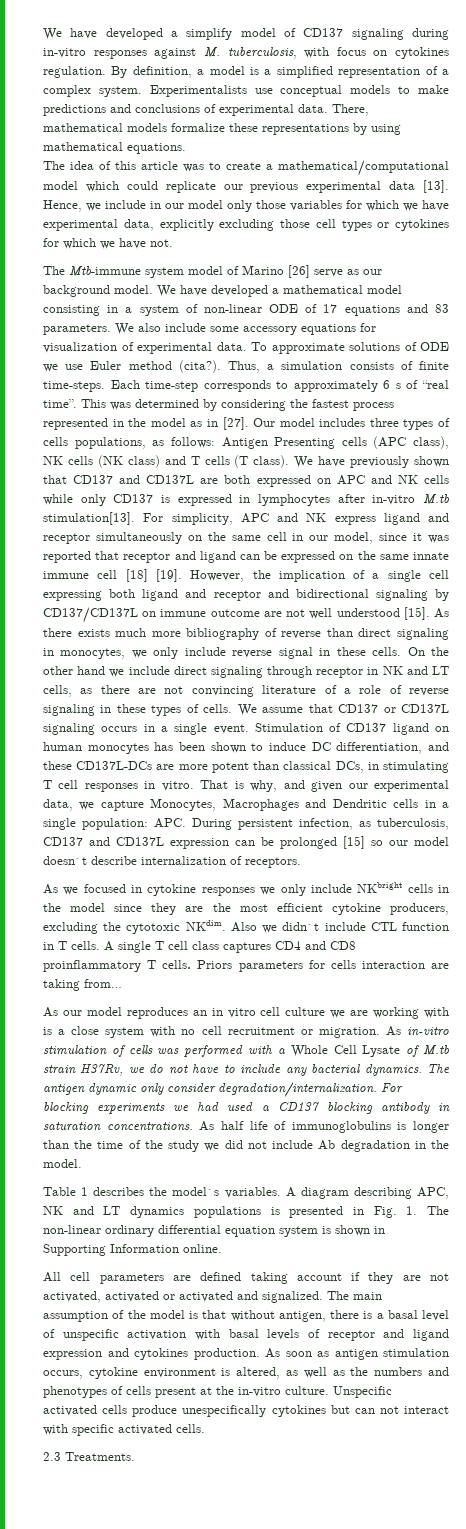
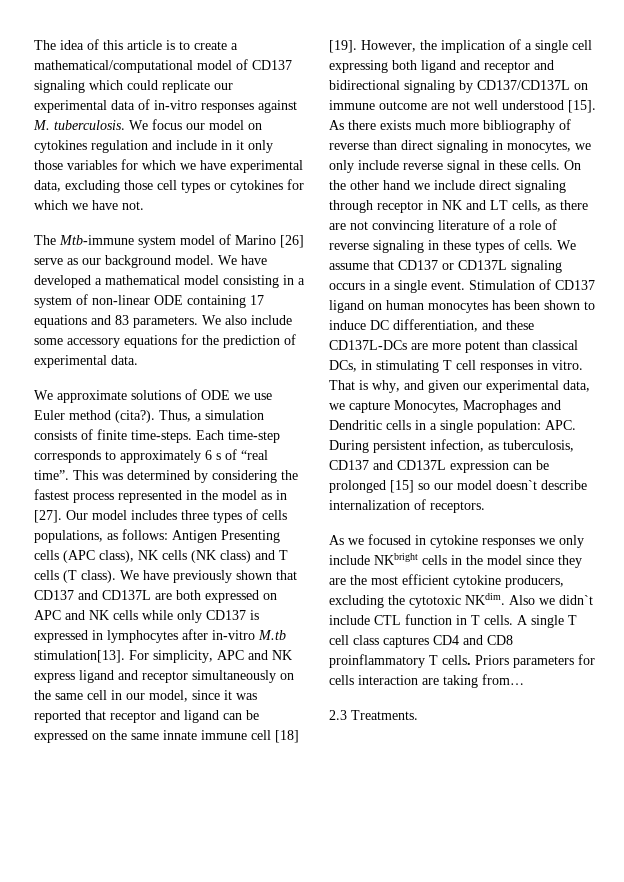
[43,28,449,40] [43,47,449,59] [43,66,449,78] [43,85,449,97] [43,104,369,116] [43,123,401,135] [43,142,186,154] We have developed a simplify model of CD137 signaling during in-vitro responses against M. tuberculosis, with focus on cytokines regulation. By definition, a model is a simplified representation of a complex system. Experimentalists use conceptual models to make predictions and conclusions of experimental data. There, mathematical models formalize these representations by using mathematical equations. // -> (34, 45) none
[183,164,204,172] was -> [166,40,175,50] is
(78, 185) none -> [236,59,292,70] [34,80,85,93] of CD137 signaling
[250,182,299,193] previous -> (233, 86) none
[423,180,449,193] [43,200,223,212] [13]. Hence, we include in our model -> [138,99,297,113] [33,119,262,130] [34,140,244,153] of in-vitro responses against M. tuberculosis. We focus our model on cytokines regulation and include in it
[159,219,214,231] explicitly -> (61, 186) none
[305,304,318,313] of -> [187,295,246,308] containing
[43,342,267,354] visualization of experimental data. To -> [202,334,296,348] [34,355,138,368] [34,390,53,400] the prediction of experimental data. // We
[43,1007,449,1019] [43,1026,449,1038] [43,1045,449,1057] [43,1064,450,1076] [43,1082,403,1097] [43,1102,450,1114] [43,1121,449,1133] [43,1140,449,1152] [43,1159,82,1168] [43,1187,449,1199] [43,1206,449,1218] [43,1225,385,1237] [43,1244,222,1256] [43,1272,450,1284] [43,1291,382,1303] [43,1310,449,1322] [43,1329,450,1341] [43,1348,449,1360] [43,1367,450,1379] [43,1386,392,1398] [43,1405,449,1417] [43,1424,205,1436] // As our model reproduces an in vitro cell culture we are working with is a close system with no cell recruitment or migration. As in-vitro stimulation of cells was performed with a Whole Cell Lysate of M.tb strain H37Rv, we do not have to include any bacterial dynamics. The antigen dynamic only consider degradation/internalization. For blocking experiments we had used a CD137 blocking antibody in saturation concentrations. As half life of immunoglobulins is longer than the time of the study we did not include Ab degradation in the model. // Table 1 describes the model`s variables. A diagram describing APC, NK and LT dynamics populations is presented in Fig. 1. The non-linear ordinary differential equation system is shown in Supporting Information online. // All cell parameters are defined taking account if they are not activated, activated or activated and signalized. The main assumption of the model is that without antigen, there is a basal level of unspecific activation with basal levels of receptor and ligand expression and cytokines production. As soon as antigen stimulation occurs, cytokine environment is altered, as well as the numbers and phenotypes of cells present at the in-vitro culture. Unspecific activated cells produce unespecifically cytokines but can not interact with specific activated cells. -> (524, 679) none

